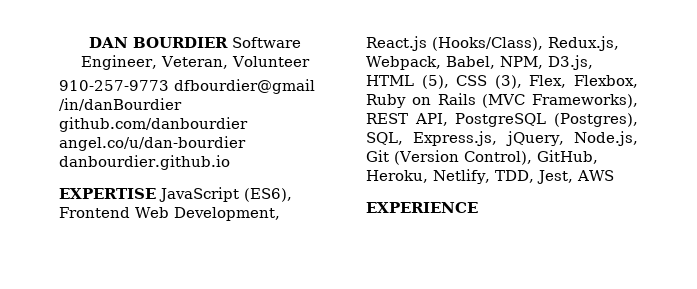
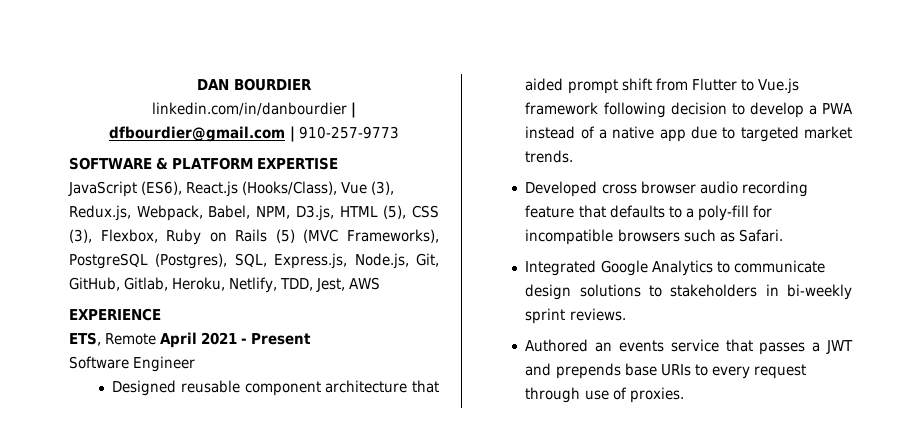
[232,37,301,48] [81,55,310,70] [59,79,315,94] [59,98,182,111] [59,117,248,132] [59,136,246,151] [59,155,230,170] Software Engineer, Veteran, Volunteer // 910-257-9773 dfbourdier@gmail /in/danBourdier github.com/danbourdier angel.co/u/dan-bourdier danbourdier.github.io // -> [151,102,357,118] [109,126,399,142] [69,157,254,170] // linkedin.com/in/danbourdier | dfbourdier@gmail.com | 910-257-9773 // SOFTWARE & PLATFORM
(156, 193) none -> (339, 163) //
[59,207,280,221] [366,36,543,51] Frontend Web Development, React.js (Hooks/Class), -> [186,181,395,197] React.js (Hooks/Class), Vue (3),
[529,75,567,88] Flex, -> (92, 236) none
(476, 99) none -> [275,229,295,243] (5)
[366,113,448,126] REST API, -> (440, 236) none
[505,131,638,146] [366,150,598,165] jQuery, Node.js, Git (Version Control), GitHub, -> [354,253,439,269] [69,277,169,291] Node.js, Git, GitHub, Gitlab,
(478, 207) none -> [69,332,312,348] [69,356,196,372] [112,380,440,396] [525,78,799,94] [525,102,853,118] [525,126,852,142] [525,150,574,163] [525,181,808,197] [525,205,772,221] [525,229,783,245] [525,260,825,276] [525,284,852,300] [525,308,626,324] [525,339,853,355] [525,363,806,379] [525,387,684,403] // ETS, Remote April 2021 - Present // Software Engineer // Designed reusable component architecture that aided prompt shift from Flutter to Vue.js framework following decision to develop a PWA instead of a native app due to targeted market trends. // Developed cross browser audio recording feature that defaults to a poly-fill for incompatible browsers such as Safari. // Integrated Google Analytics to communicate design solutions to stakeholders in bi-weekly sprint reviews. // Authored an events service that passes a JWT and prepends base URIs to every request through use of proxies.

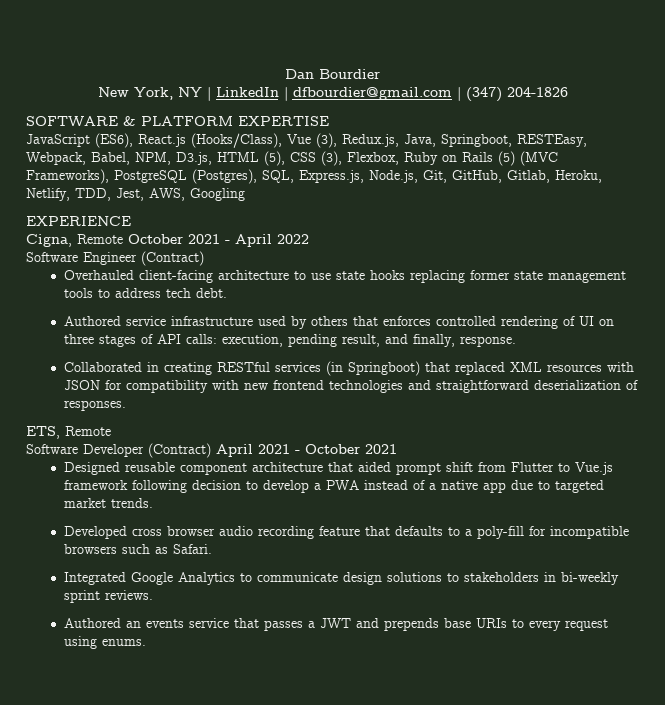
[197,78,312,91] [151,102,347,116] DAN BOURDIER // linkedin.com/in/danbourdier -> [285,69,380,79] [97,87,279,101] Dan Bourdier // New York, NY | LinkedIn
[298,126,399,139] 910-257-9773 -> [465,87,568,102] (347) 204-1826
(131, 213) none -> [404,134,587,147] Java, Springboot, RESTEasy,
[349,277,381,290] AWS -> [149,188,245,201] AWS, Googling
[69,332,312,348] [69,356,196,372] ETS, Remote April 2021 - Present // Software Engineer -> [26,234,309,247] [26,251,204,266] [63,270,626,283] [63,288,227,298] [63,316,614,329] [63,334,516,347] [63,361,634,376] [63,380,638,393] [63,400,126,411] [26,426,111,439] [26,443,397,458] Cigna, Remote October 2021 - April 2022 // Software Engineer (Contract) // Overhauled client-facing architecture to use state hooks replacing former state management tools to address tech debt. // Authored service infrastructure used by others that enforces controlled rendering of UI on three stages of API calls: execution, pending result, and finally, response. // Collaborated in creating RESTful services (in Springboot) that replaced XML resources with JSON for compatibility with new frontend technologies and straightforward deserialization of responses. // ETS, Remote // Software Developer (Contract) April 2021 - October 2021
[525,387,684,403] through use of proxies. -> [63,636,146,649] using enums.

